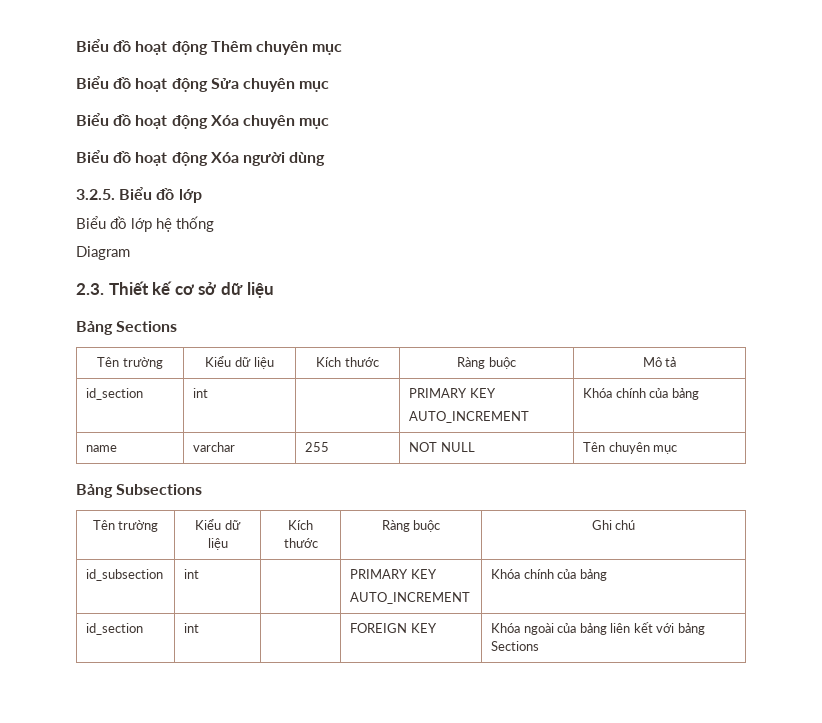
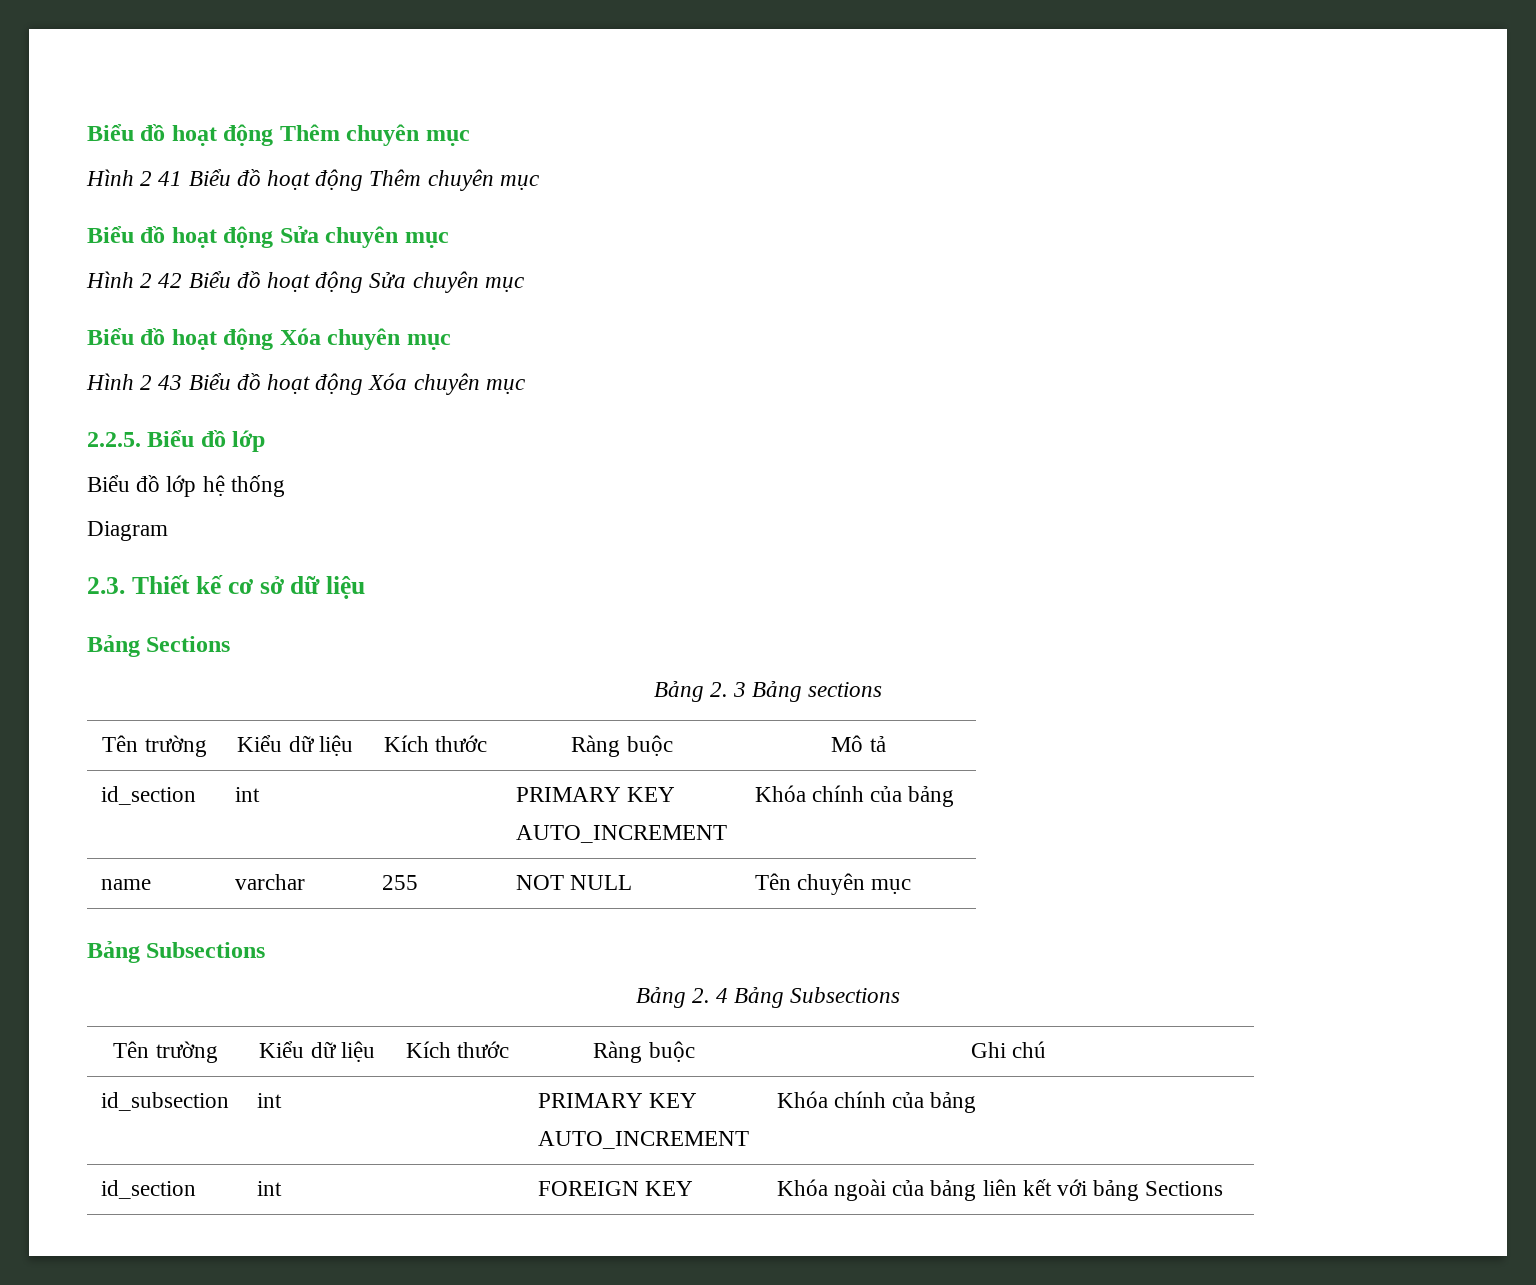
[76,39,343,55] [76,76,330,92] [76,113,330,129] [76,150,326,166] [76,189,115,200] Biểu đồ hoạt động Thêm chuyên mục // Biểu đồ hoạt động Sửa chuyên mục // Biểu đồ hoạt động Xóa chuyên mục // Biểu đồ hoạt động Xóa người dùng // 3.2.5. -> [87,124,470,146] [86,169,539,191] [87,226,449,248] [86,271,524,293] [87,328,451,350] [86,373,525,395] [87,432,141,447] Biểu đồ hoạt động Thêm chuyên mục // Hình 2 41 Biểu đồ hoạt động Thêm chuyên mục // Biểu đồ hoạt động Sửa chuyên mục // Hình 2 42 Biểu đồ hoạt động Sửa chuyên mục // Biểu đồ hoạt động Xóa chuyên mục // Hình 2 43 Biểu đồ hoạt động Xóa chuyên mục // 2.2.5.
(178, 326) none -> [653,681,883,702] // Bảng 2. 3 Bảng sections
(203, 489) none -> [635,987,901,1008] // Bảng 2. 4 Bảng Subsections

